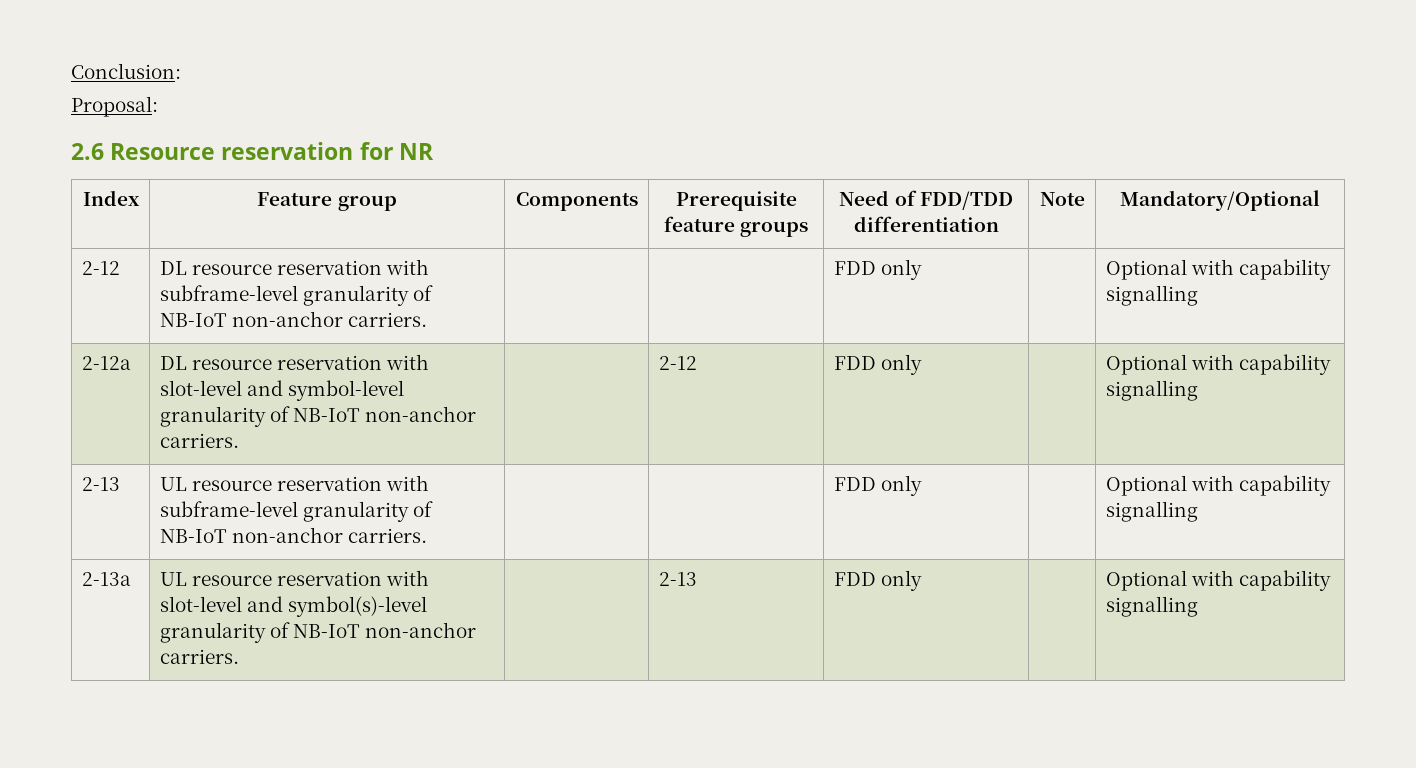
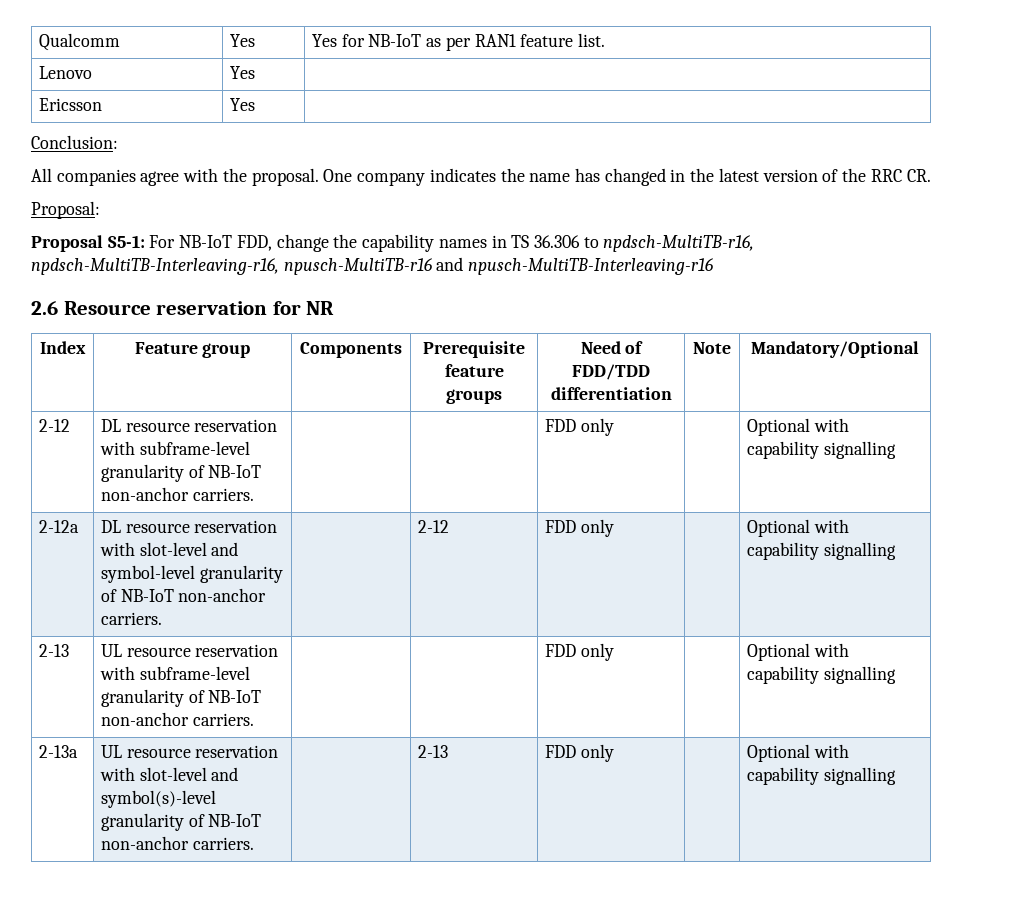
[71,63,181,79] [71,96,158,117] Conclusion: // Proposal: -> [39,33,121,51] [230,34,256,47] [312,33,606,51] [39,66,93,79] [230,66,256,79] [39,98,103,111] [230,98,256,111] [31,135,118,149] [31,168,931,186] [31,201,100,219] [31,234,755,252] [31,257,714,275] Qualcomm | Yes | Yes for NB-IoT as per RAN1 feature list. // Lenovo | Yes | // Ericsson | Yes | // Conclusion: // All companies agree with the proposal. One company indicates the name has changed in the latest version of the RRC CR. // Proposal: // Proposal S5-1: For NB-IoT FDD, change the capability names in TS 36.306 to npdsch-MultiTB-r16, npdsch-MultiTB-Interleaving-r16, npusch-MultiTB-r16 and npusch-MultiTB-Interleaving-r16

